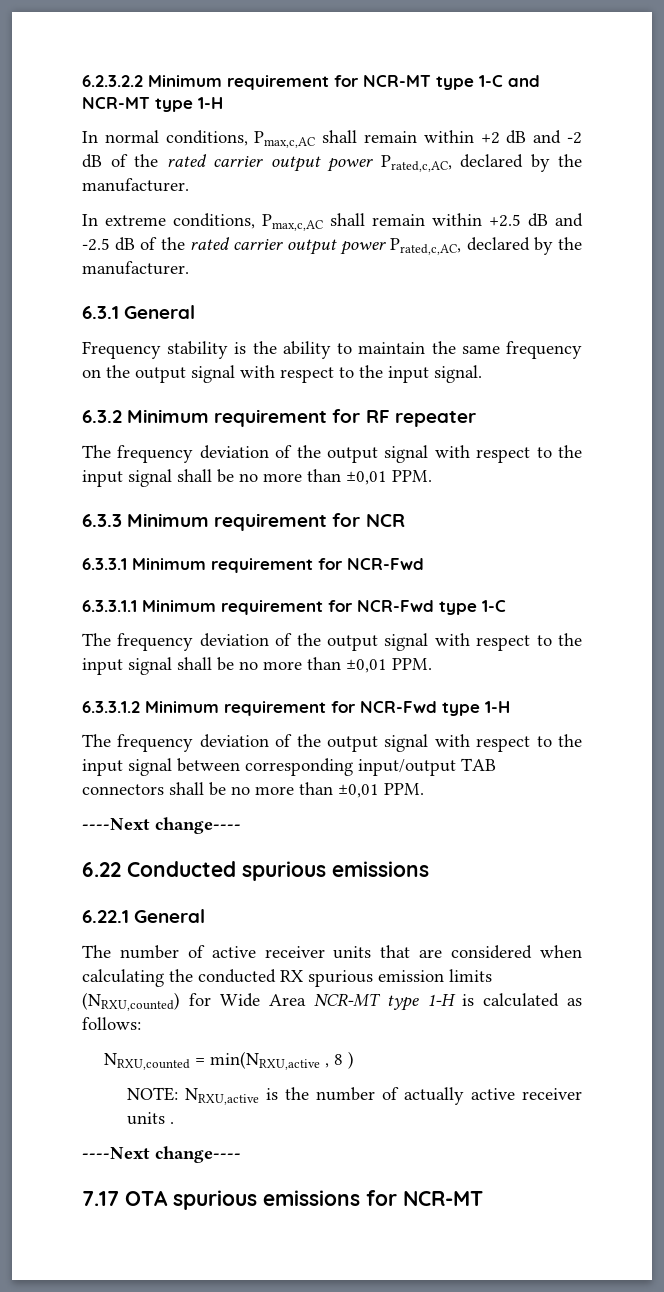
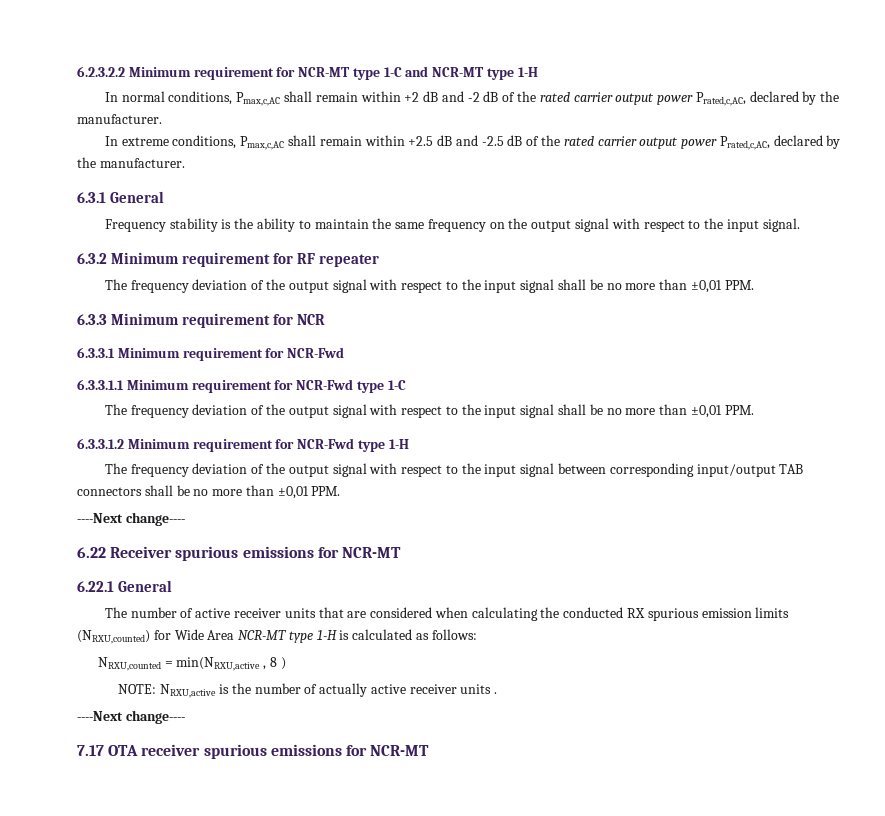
[127,861,429,881] Conducted spurious emissions -> [110,546,401,561] Receiver spurious emissions for NCR-MT
(168, 1198) none -> [141,744,201,756] receiver

